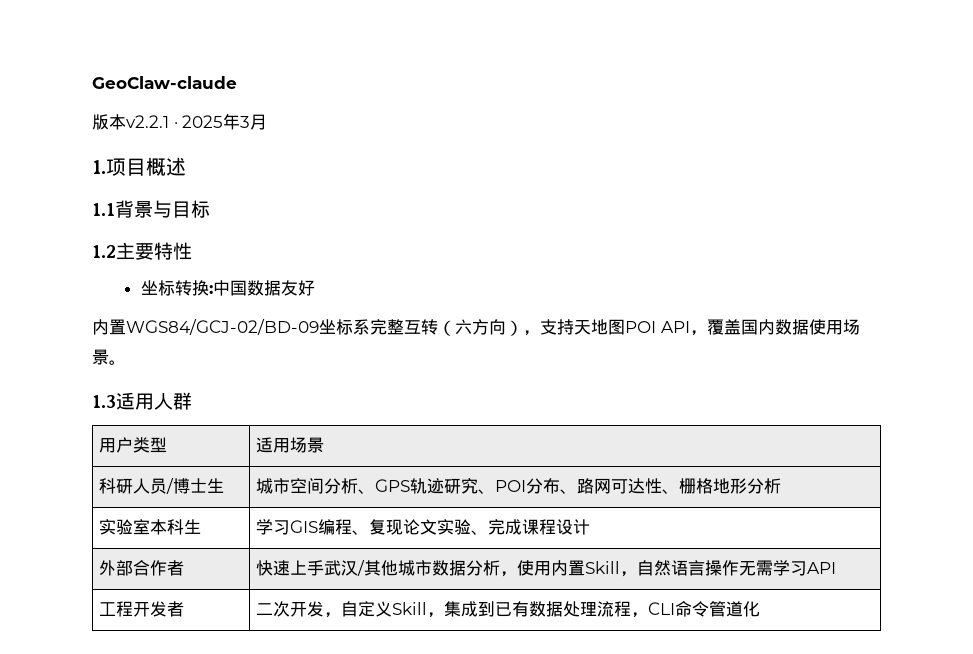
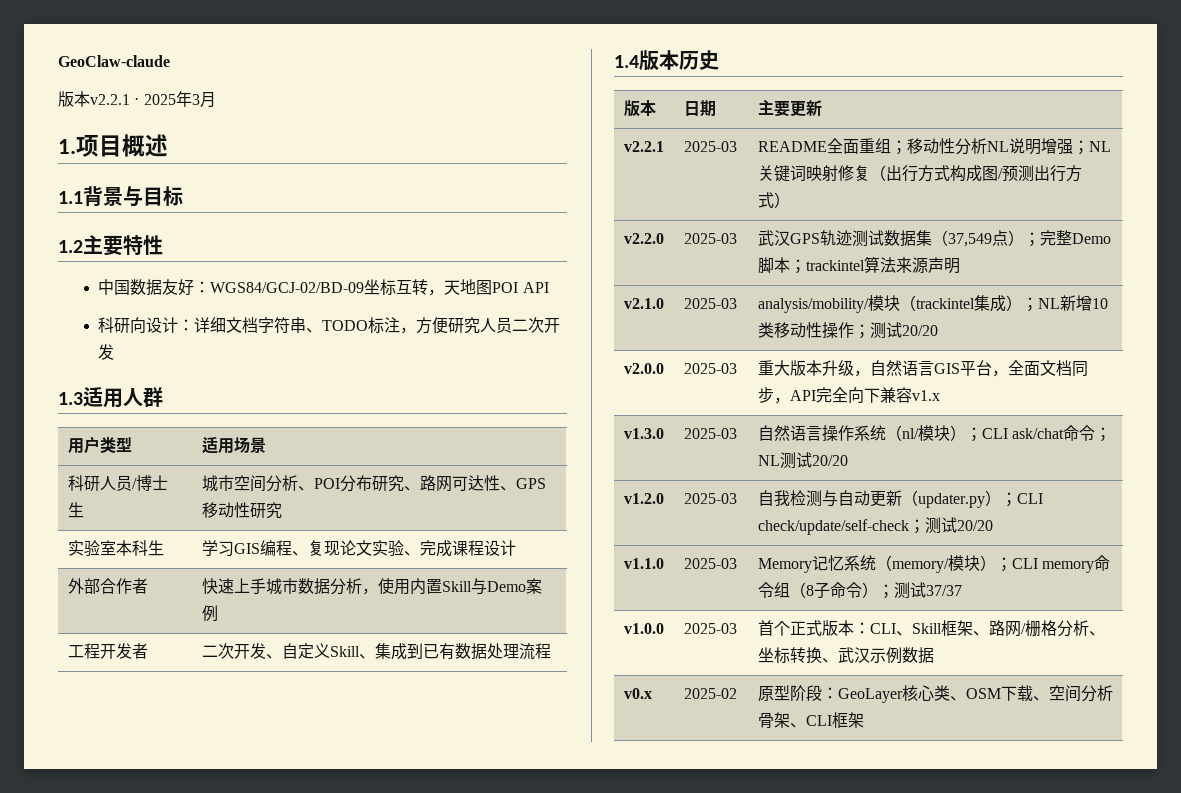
[140,280,213,296] 坐标转换: -> (163, 245) none
[92,319,126,335] // 内置 -> [194,281,211,293] ：
[353,319,860,336] [92,349,126,365] 系完整互转（六方向），支持天地图POI API，覆盖国内数据使用场景。 -> [396,279,549,296] [98,317,561,334] [98,344,115,360] 互转，天地图POI API // 科研向设计：详细文档字符串、TODO标注，方便研究人员二次开发
[374,478,495,494] GPS轨迹研究、 -> (314, 488) none
(560, 486) none -> [371,475,404,492] 研究
[678,478,781,494] 栅格地形分析 -> [515,478,546,489] [201,502,282,519] GPS移动性研究
[323,560,398,576] 武汉/其他 -> (266, 586) none
[619,560,836,577] ，自然语言操作无需学习API -> [470,578,542,595] [201,605,218,622] 与Demo案例
[323,612,341,618] ， -> [265,654,282,659] 、
[426,612,444,618] ， -> [358,654,375,659] 、
[630,601,760,618] ，CLI命令管道化 -> [614,50,719,71] [623,100,656,117] [683,100,716,117] [757,99,822,117] [623,141,664,152] [683,141,737,152] [757,138,1111,155] [757,165,1082,182] [757,192,790,208] [623,233,664,244] [683,233,737,244] [757,230,1111,247] [757,256,960,274] [623,298,664,309] [683,298,737,309] [757,295,1108,313] [757,322,938,339] [623,363,664,374] [683,363,737,374] [757,360,1088,377] [757,387,940,404] [623,428,664,439] [683,428,737,439] [757,425,1112,442] [757,452,848,469] [623,493,664,504] [683,493,737,504] [757,490,1043,508] [757,517,993,535] [623,558,664,569] [683,558,737,569] [757,555,1111,573] [757,582,962,599] [623,623,664,634] [683,623,737,634] [757,620,1105,637] [757,647,934,664] [623,688,652,699] [683,688,737,699] [757,685,1113,703] [757,712,864,728] // 1.4版本历史 // 版本 | 日期 | 主要更新 // v2.2.1 | 2025-03 | README全面重组；移动性分析NL说明增强；NL关键词映射修复（出行方式构成图/预测出行方式） // v2.2.0 | 2025-03 | 武汉GPS轨迹测试数据集（37,549点）；完整Demo脚本；trackintel算法来源声明 // v2.1.0 | 2025-03 | analysis/mobility/模块（trackintel集成）；NL新增10类移动性操作；测试20/20 // v2.0.0 | 2025-03 | 重大版本升级，自然语言GIS平台，全面文档同步，API完全向下兼容v1.x // v1.3.0 | 2025-03 | 自然语言操作系统（nl/模块）；CLI ask/chat命令；NL测试20/20 // v1.2.0 | 2025-03 | 自我检测与自动更新（updater.py）；CLI check/update/self-check；测试20/20 // v1.1.0 | 2025-03 | Memory记忆系统（memory/模块）；CLI memory命令组（8子命令）；测试37/37 // v1.0.0 | 2025-03 | 首个正式版本：CLI、Skill框架、路网/栅格分析、坐标转换、武汉示例数据 // v0.x | 2025-02 | 原型阶段：GeoLayer核心类、OSM下载、空间分析骨架、CLI框架

